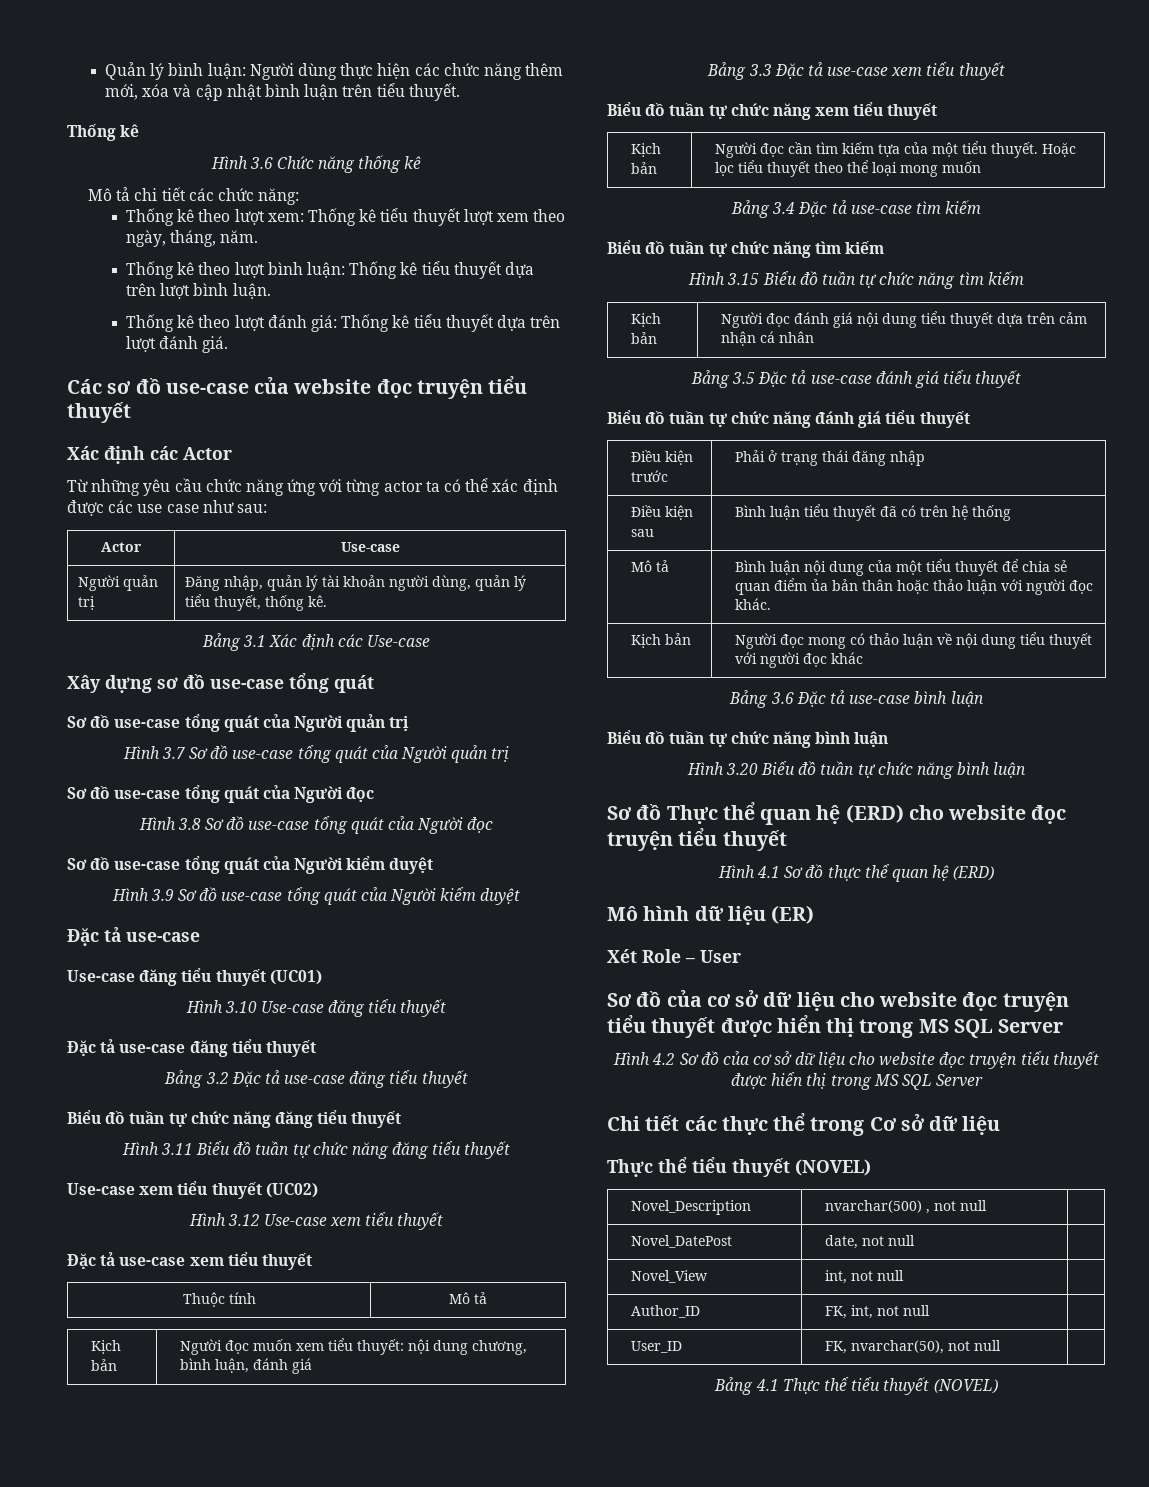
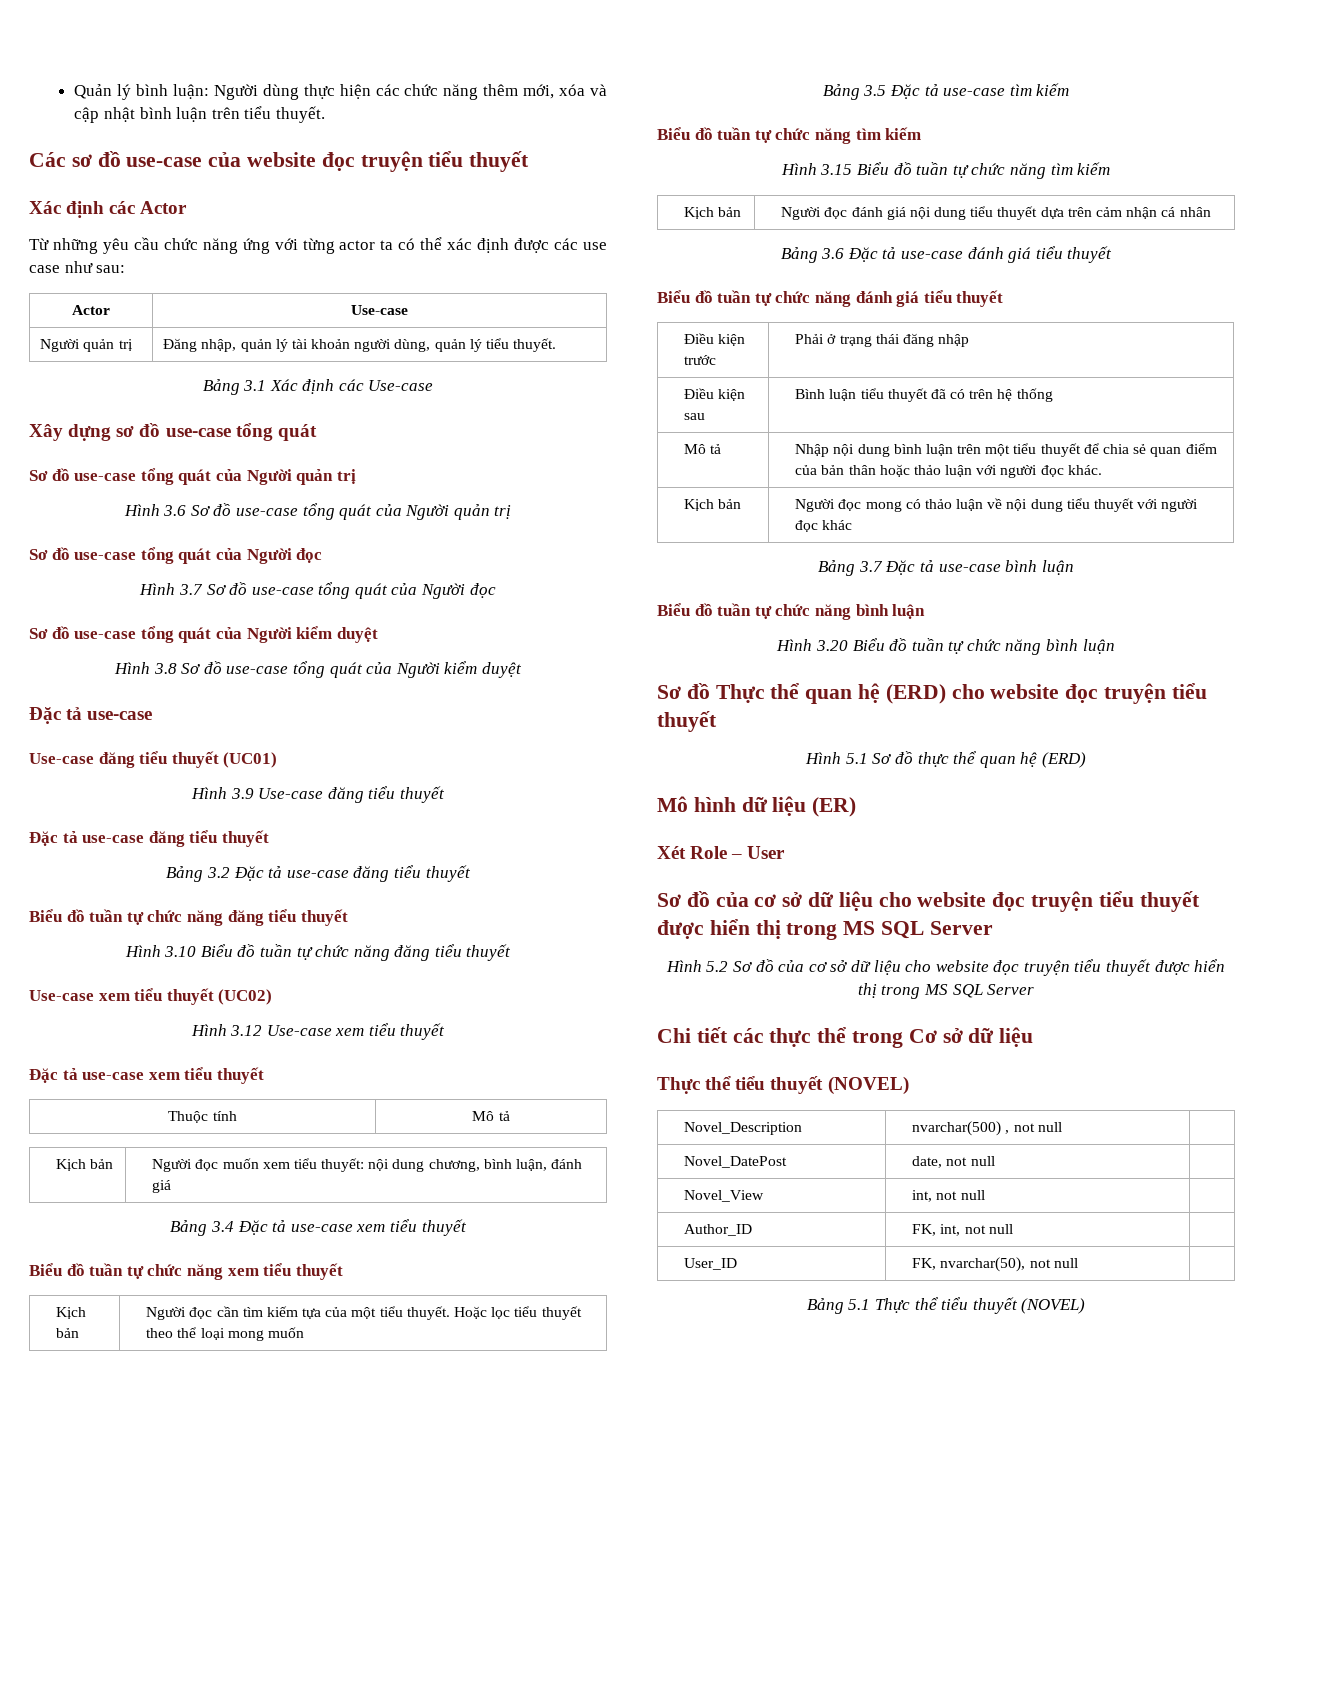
[67,124,140,141] [210,155,422,173] [88,187,300,205] [126,208,566,226] [126,230,259,247] [126,261,534,279] [126,283,271,299] [126,314,561,332] [126,336,229,353] // Thống kê // Hình 3.6 Chức năng thống kê // Mô tả chi tiết các chức năng: // Thống kê theo lượt xem: Thống kê tiểu thuyết lượt xem theo ngày, tháng, năm. // Thống kê theo lượt bình luận: Thống kê tiểu thuyết dựa trên lượt bình luận. // Thống kê theo lượt đánh giá: Thống kê tiểu thuyết dựa trên lượt đánh giá. -> (325, 114) none
[214,595,328,611] thuyết, thống kê. -> [513,338,557,352] thuyết.
[161,747,185,759] 3.7 -> [163,505,187,516] 3.6
[177,818,201,830] 3.8 -> [178,584,203,595] 3.7
[150,889,174,901] 3.9 -> [153,663,177,674] 3.8
[224,1001,257,1013] 3.10 -> [230,788,254,799] 3.9
[160,1143,193,1155] 3.11 -> [164,946,197,957] 3.10
[748,64,772,76] 3.3 -> [211,1221,235,1232] 3.4
[772,202,796,214] 3.4 -> [863,85,887,96] 3.5
[731,372,755,384] 3.5 -> [821,248,845,259] 3.6
[734,560,892,576] Bình luận nội dung của -> [795,444,982,457] Nhập nội dung bình luận trên
[810,579,828,591] ủa -> [795,465,818,475] của
[770,692,794,704] 3.6 -> [858,561,883,572] 3.7
[756,866,780,878] 4.1 -> [845,753,868,764] 5.1
[652,1053,676,1065] 4.2 -> [706,961,729,972] 5.2
[755,1379,779,1391] 4.1 -> [848,1299,871,1310] 5.1

